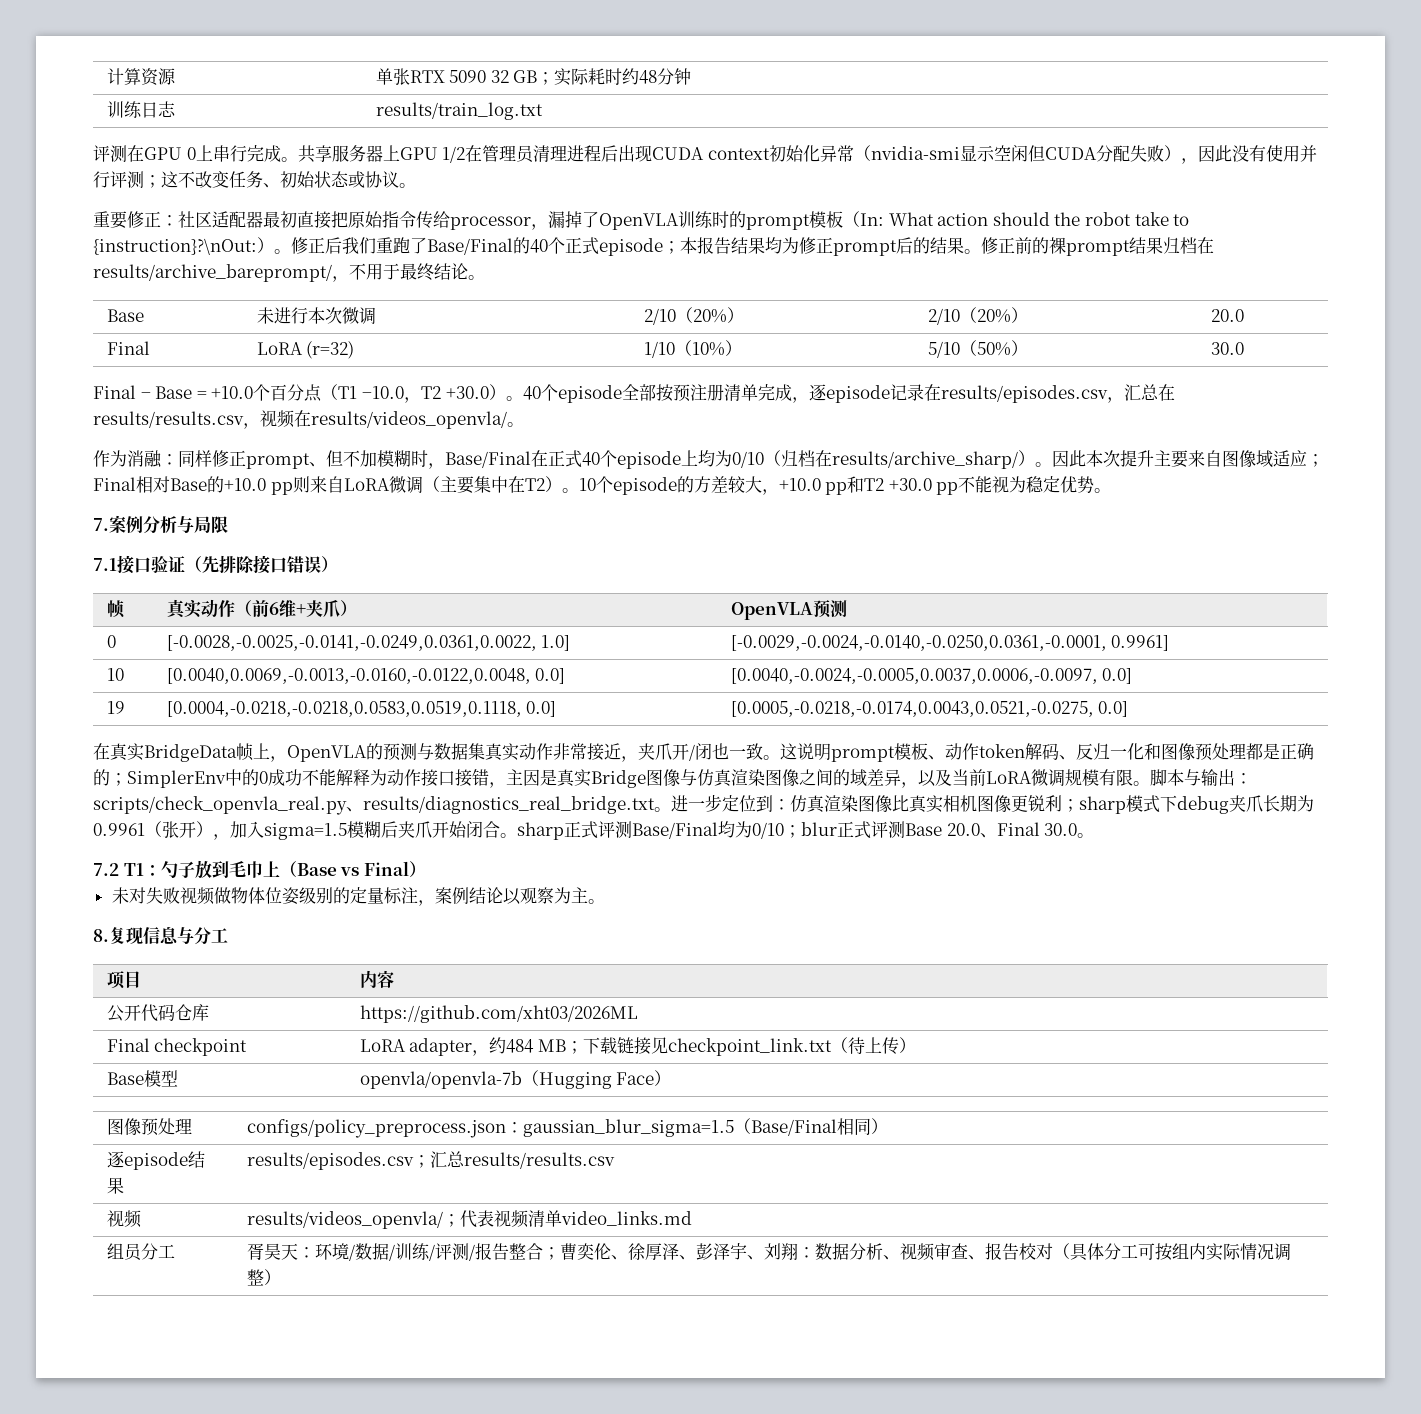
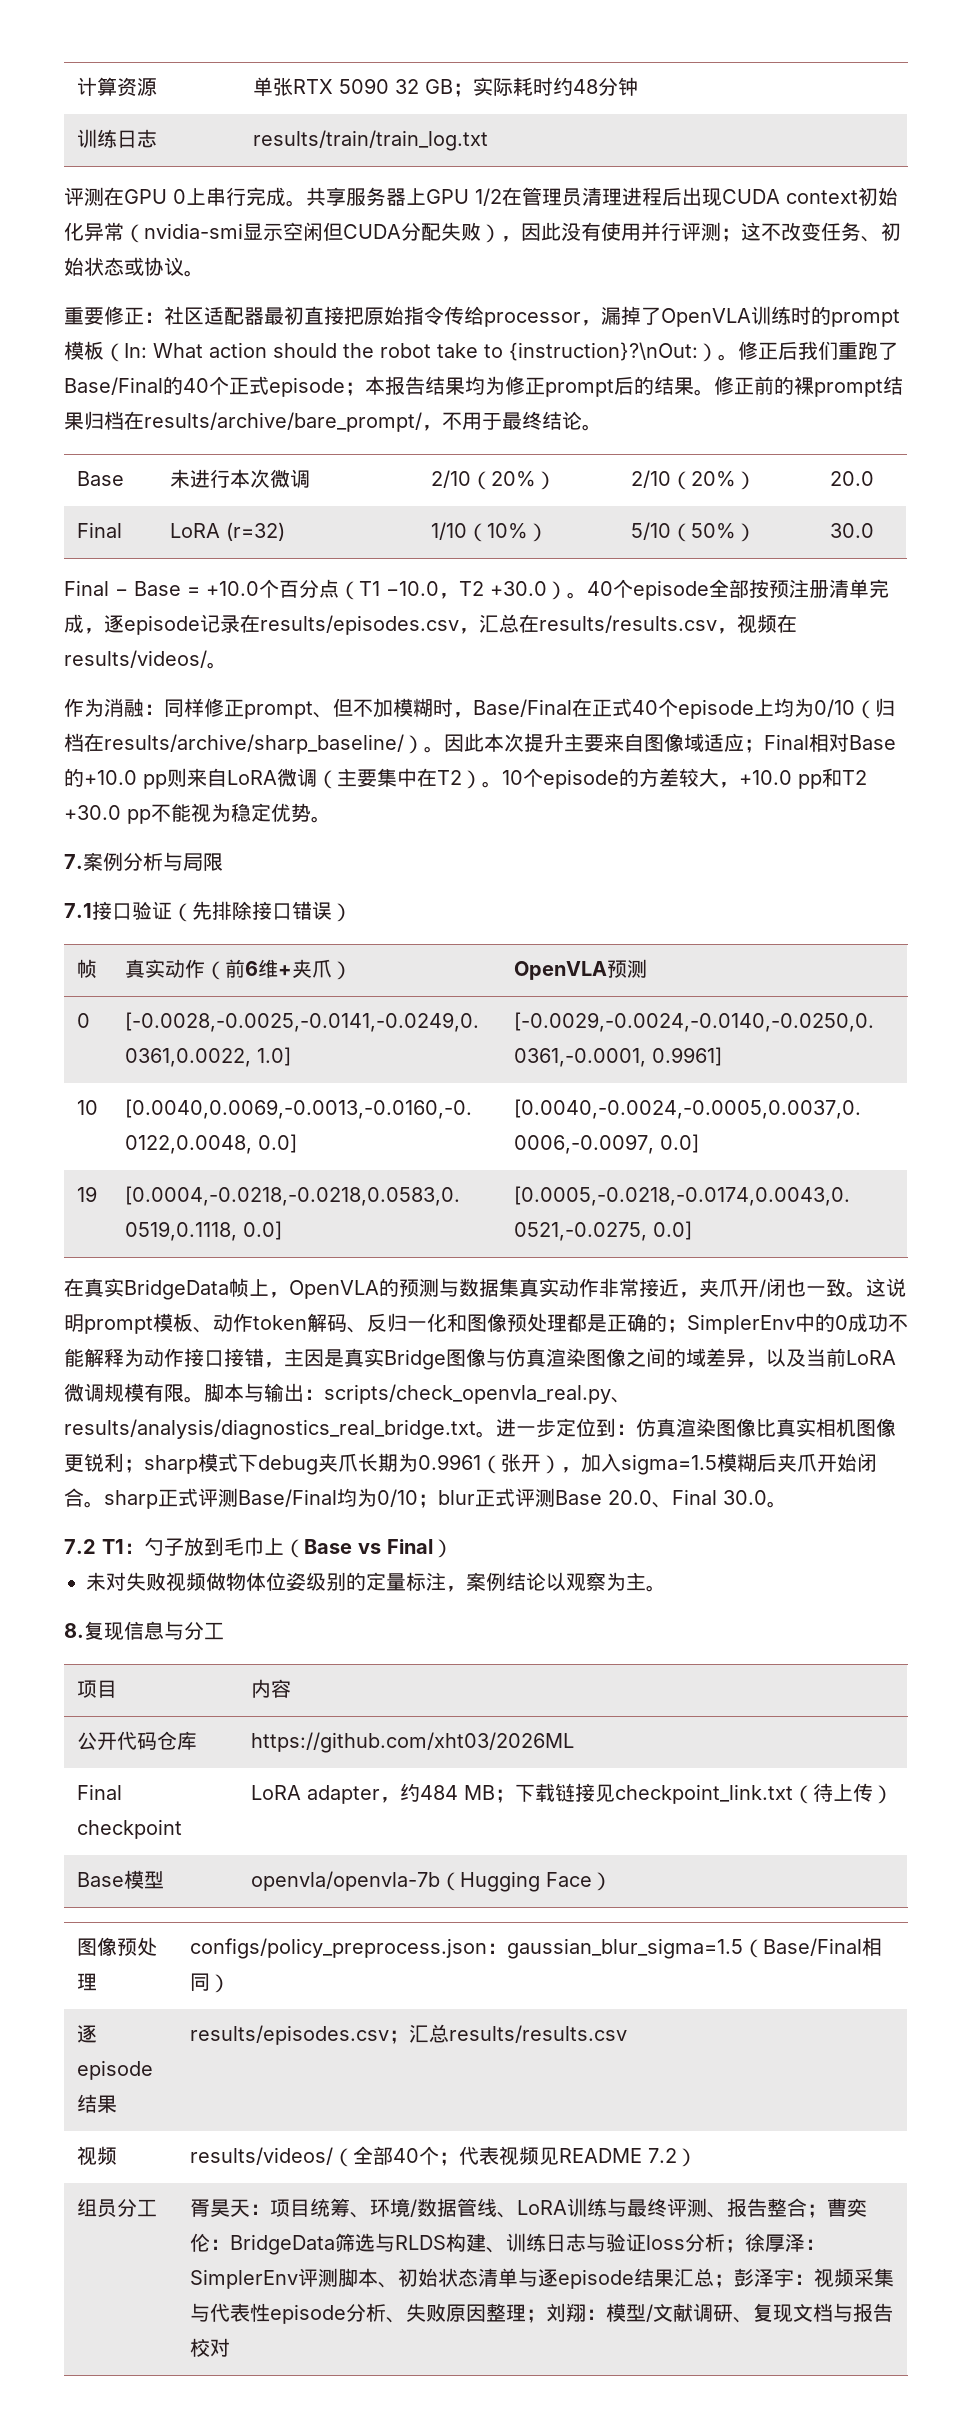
[375,102,543,120] results/train_log.txt -> [253,130,489,151] results/train/train_log.txt
[93,264,332,282] results/archive_bareprompt/ -> [144,412,422,432] results/archive/bare_prompt/
[311,411,507,429] results/videos_openvla/ -> [64,650,207,668] results/videos/
[832,451,1018,469] results/archive_sharp/ -> [104,734,404,754] results/archive/sharp_baseline/
[363,796,655,814] results/diagnostics_real_bridge.txt -> [64,1419,476,1440] results/analysis/diagnostics_real_bridge.txt
[246,1210,692,1229] results/videos_openvla/；代表视频清单video_links.md -> [190,2146,698,2167] results/videos/（全部40个；代表视频见README 7.2）
(315, 1252) none -> [270,2198,371,2218] 项目统筹、
[388,1243,1291,1261] [246,1269,281,1286] /训练/评测/报告整合；曹奕伦、徐厚泽、彭泽宇、刘翔：数据分析、视频审查、报告校对（具体分工可按组内实际情况调整） -> [457,2198,868,2218] [190,2233,826,2255] [190,2268,895,2289] [190,2303,894,2324] [190,2338,231,2357] 管线、LoRA训练与最终评测、报告整合；曹奕伦：BridgeData筛选与RLDS构建、训练日志与验证loss分析；徐厚泽：SimplerEnv评测脚本、初始状态清单与逐episode结果汇总；彭泽宇：视频采集与代表性episode分析、失败原因整理；刘翔：模型/文献调研、复现文档与报告校对

